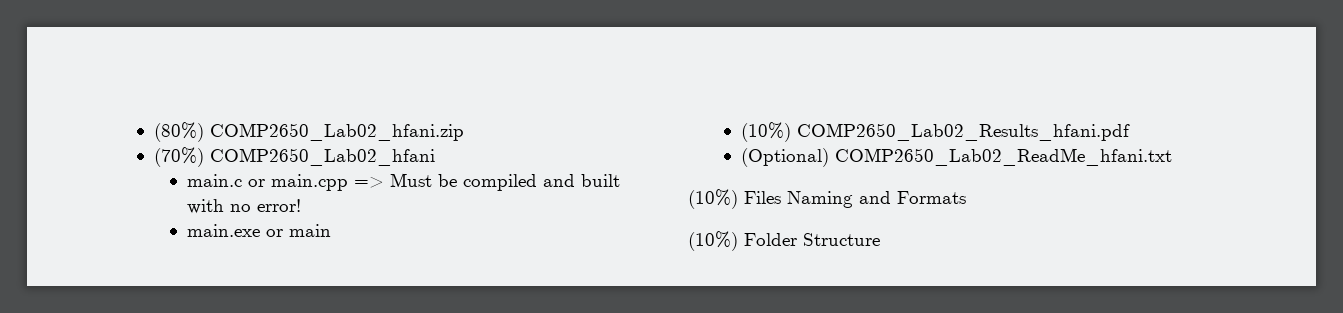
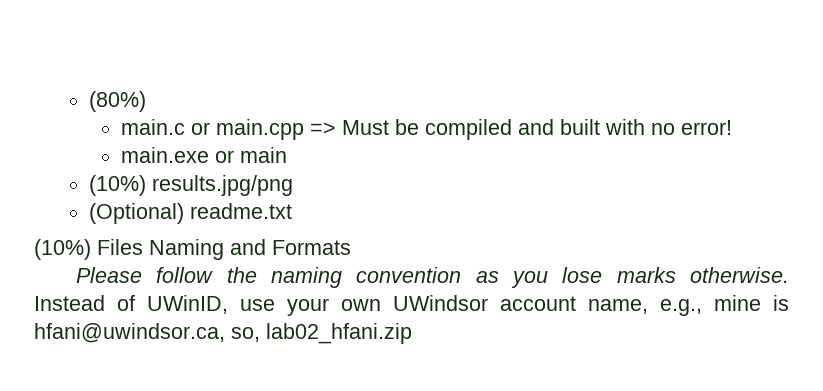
[210,123,465,141] [154,147,436,167] COMP2650_Lab02_hfani.zip // (70%) COMP2650_Lab02_hfani -> (147, 101) none
[797,123,1131,141] COMP2650_Lab02_Results_hfani.pdf -> [152,175,294,196] results.jpg/png
[835,148,1173,166] COMP2650_Lab02_ReadMe_hfani.txt -> [190,203,293,219] readme.txt
[688,231,880,251] (10%) Folder Structure -> [75,267,789,288] [34,295,789,316] [34,323,412,344] Please follow the naming convention as you lose marks otherwise. Instead of UWinID, use your own UWindsor account name, e.g., mine is hfani@uwindsor.ca, so, lab02_hfani.zip

